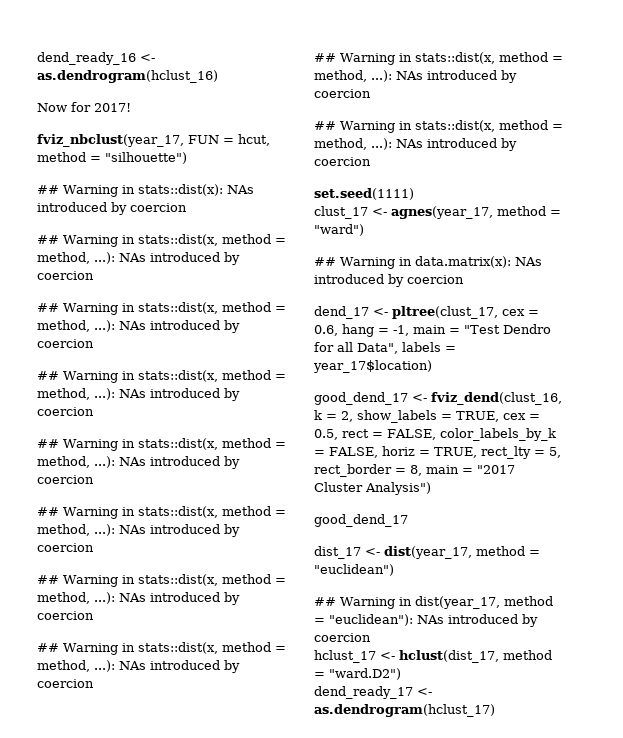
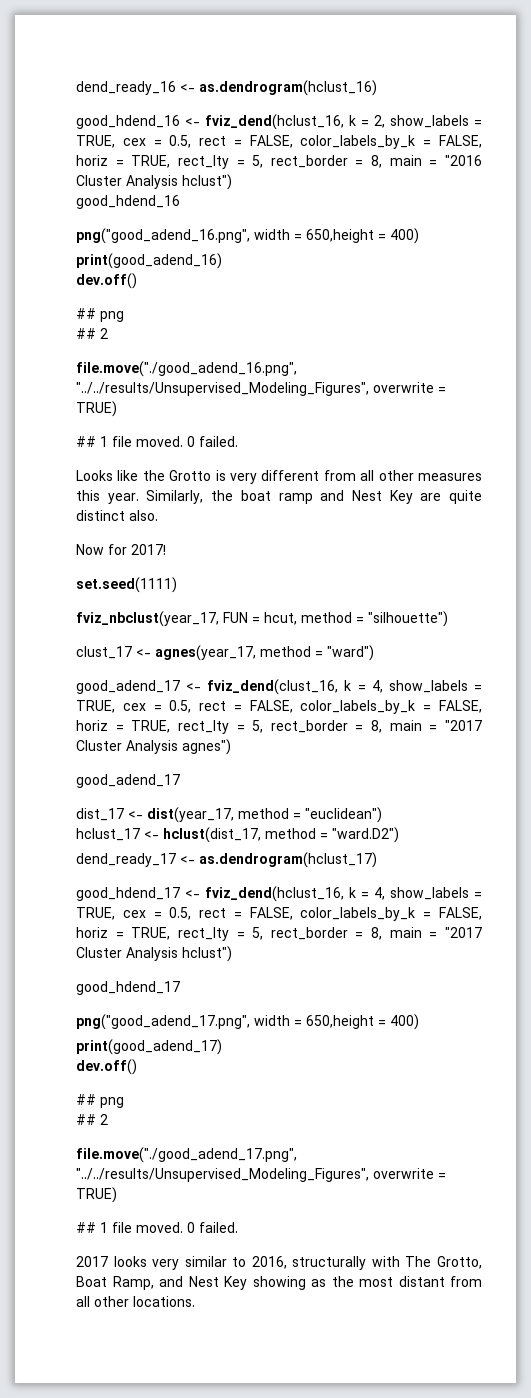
[37,102,131,112] [37,134,270,147] [37,152,187,164] [37,184,254,197] [37,202,187,215] [37,234,286,247] [37,252,240,265] [37,271,94,280] [37,302,286,315] [37,320,240,333] [37,339,94,348] [37,370,286,383] [37,388,240,401] [37,407,94,416] [37,438,286,451] [37,456,240,469] [37,475,94,484] [37,506,286,519] [37,524,240,537] [37,543,94,552] [37,574,286,587] [37,592,240,605] [37,611,94,620] [37,642,286,655] [37,660,240,673] [37,679,94,688] [314,52,563,65] [314,70,517,83] [314,89,371,98] [314,120,563,133] [314,138,517,151] [314,157,371,166] [314,188,414,200] [314,206,561,219] [314,224,364,236] [314,256,542,269] [314,274,464,287] [314,306,539,319] [314,324,551,337] [314,342,456,354] [313,360,432,373] [314,392,562,405] Now for 2017! // fviz_nbclust(year_17, FUN = hcut, method = "silhouette") // ## Warning in stats::dist(x): NAs introduced by coercion // ## Warning in stats::dist(x, method = method, ...): NAs introduced by coercion // ## Warning in stats::dist(x, method = method, ...): NAs introduced by coercion // ## Warning in stats::dist(x, method = method, ...): NAs introduced by coercion // ## Warning in stats::dist(x, method = method, ...): NAs introduced by coercion // ## Warning in stats::dist(x, method = method, ...): NAs introduced by coercion // ## Warning in stats::dist(x, method = method, ...): NAs introduced by coercion // ## Warning in stats::dist(x, method = method, ...): NAs introduced by coercion // ## Warning in stats::dist(x, method = method, ...): NAs introduced by coercion // ## Warning in stats::dist(x, method = method, ...): NAs introduced by coercion // set.seed(1111) // clust_17 <- agnes(year_17, method = "ward") // ## Warning in data.matrix(x): NAs introduced by coercion // dend_17 <- pltree(clust_17, cex = 0.6, hang = -1, main = "Test Dendro for all Data", labels = year_17$location) // good_dend_17 <- fviz_dend(clust_16, -> [76,114,344,130] good_hdend_16 <- fviz_dend(hclust_16,
[477,465,515,474] [314,482,431,495] [314,514,408,527] "2017 Cluster Analysis") // good_dend_17 -> [444,155,482,166] [76,174,232,190] [76,195,180,209] [76,228,419,244] [76,253,222,269] [76,273,137,289] [76,308,124,322] [76,328,108,339] [76,361,297,377] [76,382,446,396] [76,401,117,417] [76,436,238,447] [76,470,482,484] [76,490,482,504] [76,510,158,521] [76,544,166,555] [76,577,177,593] [76,611,448,627] [76,645,374,661] [76,679,483,695] [76,700,482,714] [76,720,482,734] [76,739,231,755] [76,774,180,788] "2016 Cluster Analysis hclust") // good_hdend_16 // png("good_adend_16.png", width = 650,height = 400) // print(good_adend_16) // dev.off() // ## png // ## 2 // file.move("./good_adend_16.png", "../../results/Unsupervised_Modeling_Figures", overwrite = TRUE) // ## 1 file moved. 0 failed. // Looks like the Grotto is very different from all other measures this year. Similarly, the boat ramp and Nest Key are quite distinct also. // Now for 2017! // set.seed(1111) // fviz_nbclust(year_17, FUN = hcut, method = "silhouette") // clust_17 <- agnes(year_17, method = "ward") // good_adend_17 <- fviz_dend(clust_16, k = 4, show_labels = TRUE, cex = 0.5, rect = FALSE, color_labels_by_k = FALSE, horiz = TRUE, rect_lty = 5, rect_border = 8, main = "2017 Cluster Analysis agnes") // good_adend_17
[314,596,553,609] [314,614,538,627] [314,633,371,642] // ## Warning in dist(year_17, method = "euclidean"): NAs introduced by coercion -> (382, 815) none
(495, 710) none -> [76,886,482,902] [76,907,482,921] [76,927,482,941] [76,946,232,962] [76,981,180,995] [76,1014,419,1030] [76,1039,222,1055] [76,1059,137,1075] [76,1094,124,1108] [76,1114,108,1125] [76,1147,297,1163] [76,1168,446,1182] [76,1187,117,1203] [76,1222,238,1233] [76,1256,482,1270] [76,1276,482,1290] [76,1296,195,1307] // good_hdend_17 <- fviz_dend(hclust_16, k = 4, show_labels = TRUE, cex = 0.5, rect = FALSE, color_labels_by_k = FALSE, horiz = TRUE, rect_lty = 5, rect_border = 8, main = "2017 Cluster Analysis hclust") // good_hdend_17 // png("good_adend_17.png", width = 650,height = 400) // print(good_adend_17) // dev.off() // ## png // ## 2 // file.move("./good_adend_17.png", "../../results/Unsupervised_Modeling_Figures", overwrite = TRUE) // ## 1 file moved. 0 failed. // 2017 looks very similar to 2016, structurally with The Grotto, Boat Ramp, and Nest Key showing as the most distant from all other locations.

